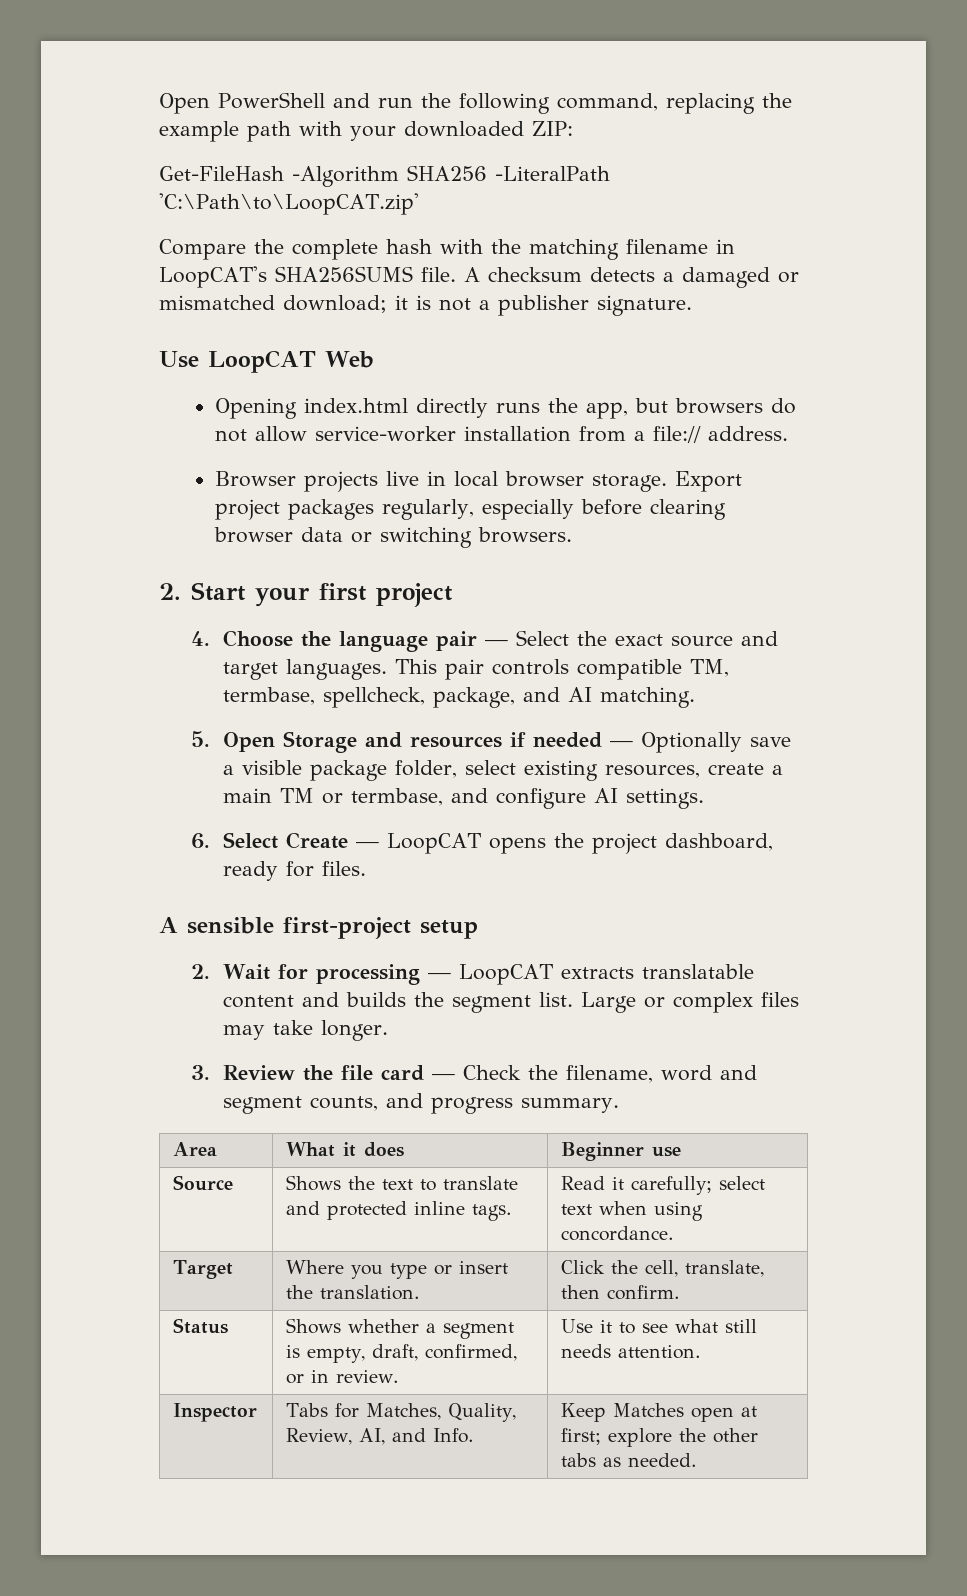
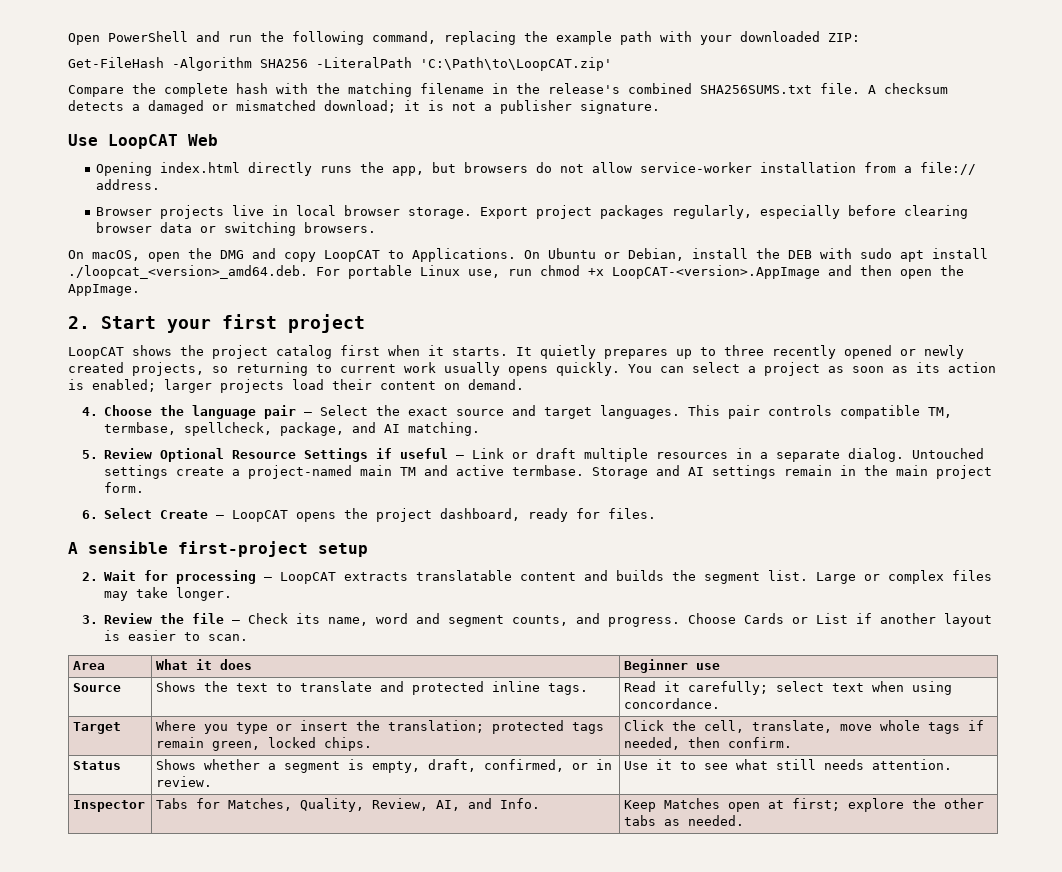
[159,266,413,288] LoopCAT's SHA256SUMS -> [516,83,812,94] the release's combined SHA256SUMS.txt
(572, 535) none -> [68,248,988,262] [68,265,964,279] [68,284,140,296] // On macOS, open the DMG and copy LoopCAT to Applications. On Ubuntu or Debian, install the DEB with sudo apt install ./loopcat_<version>_amd64.deb. For portable Linux use, run chmod +x LoopCAT-<version>.AppImage and then open the AppImage.
(453, 595) none -> [68,345,964,359] [68,362,996,376] [68,379,524,393] // LoopCAT shows the project catalog first when it starts. It quietly prepares up to three recently opened or newly created projects, so returning to current work usually opens quickly. You can select a project as soon as its action is enabled; larger projects load their content on demand.
[223,731,792,753] [223,760,784,781] [223,788,705,809] Open Storage and resources if needed — Optionally save a visible package folder, select existing resources, create a main TM or termbase, and configure AI settings. -> [104,448,985,462] [104,465,993,479] [104,482,145,493] Review Optional Resource Settings if useful — Link or draft multiple resources in a separate dialog. Untouched settings create a project-named main TM and active termbase. Storage and AI settings remain in the main project form.
[381,1065,425,1081] card -> (225, 618) none
[528,1065,654,1083] the filename, -> [296,613,369,626] its name,
[431,1097,620,1114] progress summary. -> [608,613,993,627] [104,630,249,641] progress. Choose Cards or List if another layout is easier to scan.
[320,1285,421,1300] translation. -> [388,720,605,734] [156,737,373,751] translation; protected tags remain green, locked chips.
(765, 1268) none -> [840,720,985,734] [624,737,681,750] move whole tags if needed,

